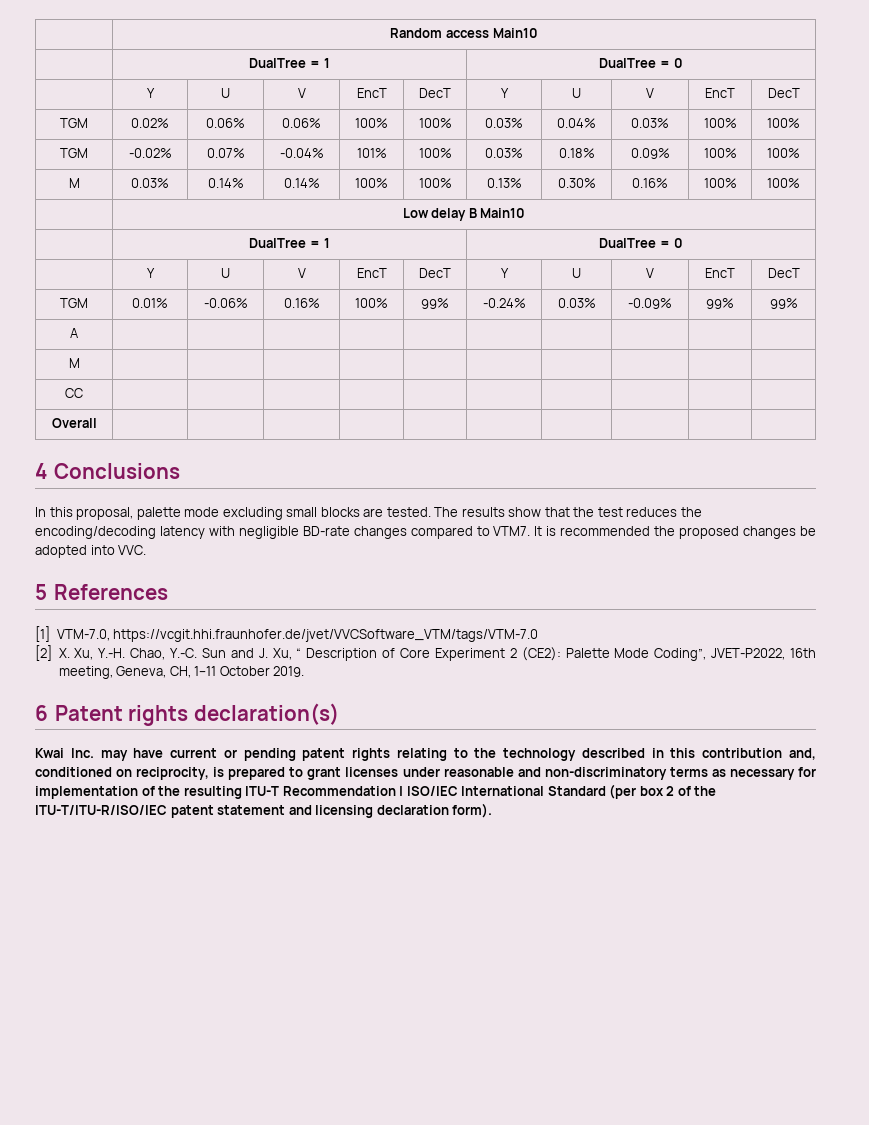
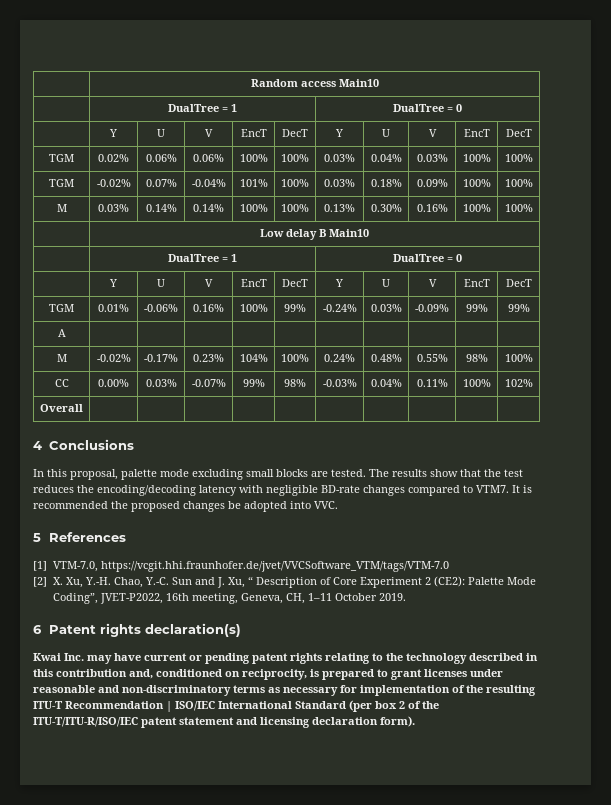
[65,388,83,398] | | | | | | | | | // CC | | | | | | | | | | -> [96,354,131,362] [144,354,178,362] [193,354,224,362] [239,354,268,362] [281,354,309,362] [324,354,355,362] [370,354,402,362] [416,354,448,362] [465,354,488,362] [504,354,533,362] [54,379,69,387] [98,379,129,387] [145,379,177,387] [191,379,226,387] [242,379,265,387] [284,379,306,387] [322,379,357,387] [370,379,402,387] [416,379,448,387] [462,379,491,387] [504,379,533,387] -0.02% | -0.17% | 0.23% | 104% | 100% | 0.24% | 0.48% | 0.55% | 98% | 100% // CC | 0.00% | 0.03% | -0.07% | 99% | 98% | -0.03% | 0.04% | 0.11% | 100% | 102%

